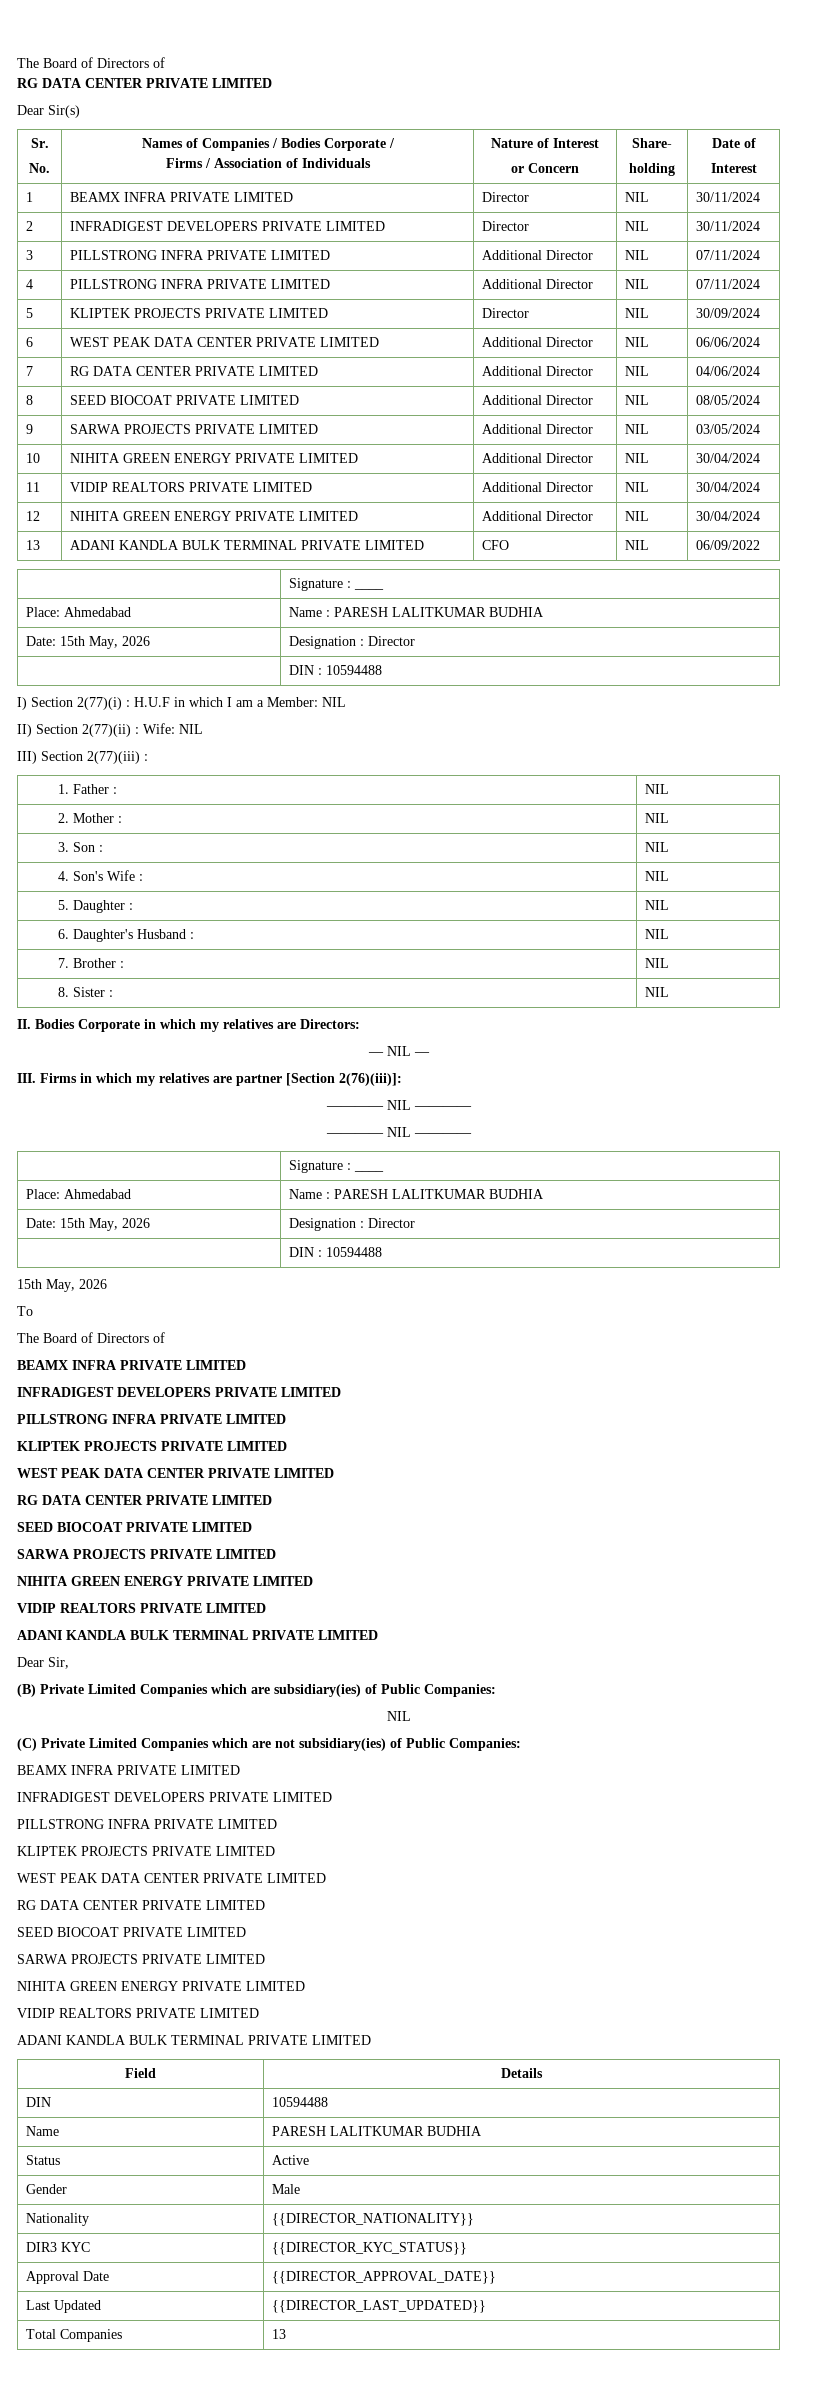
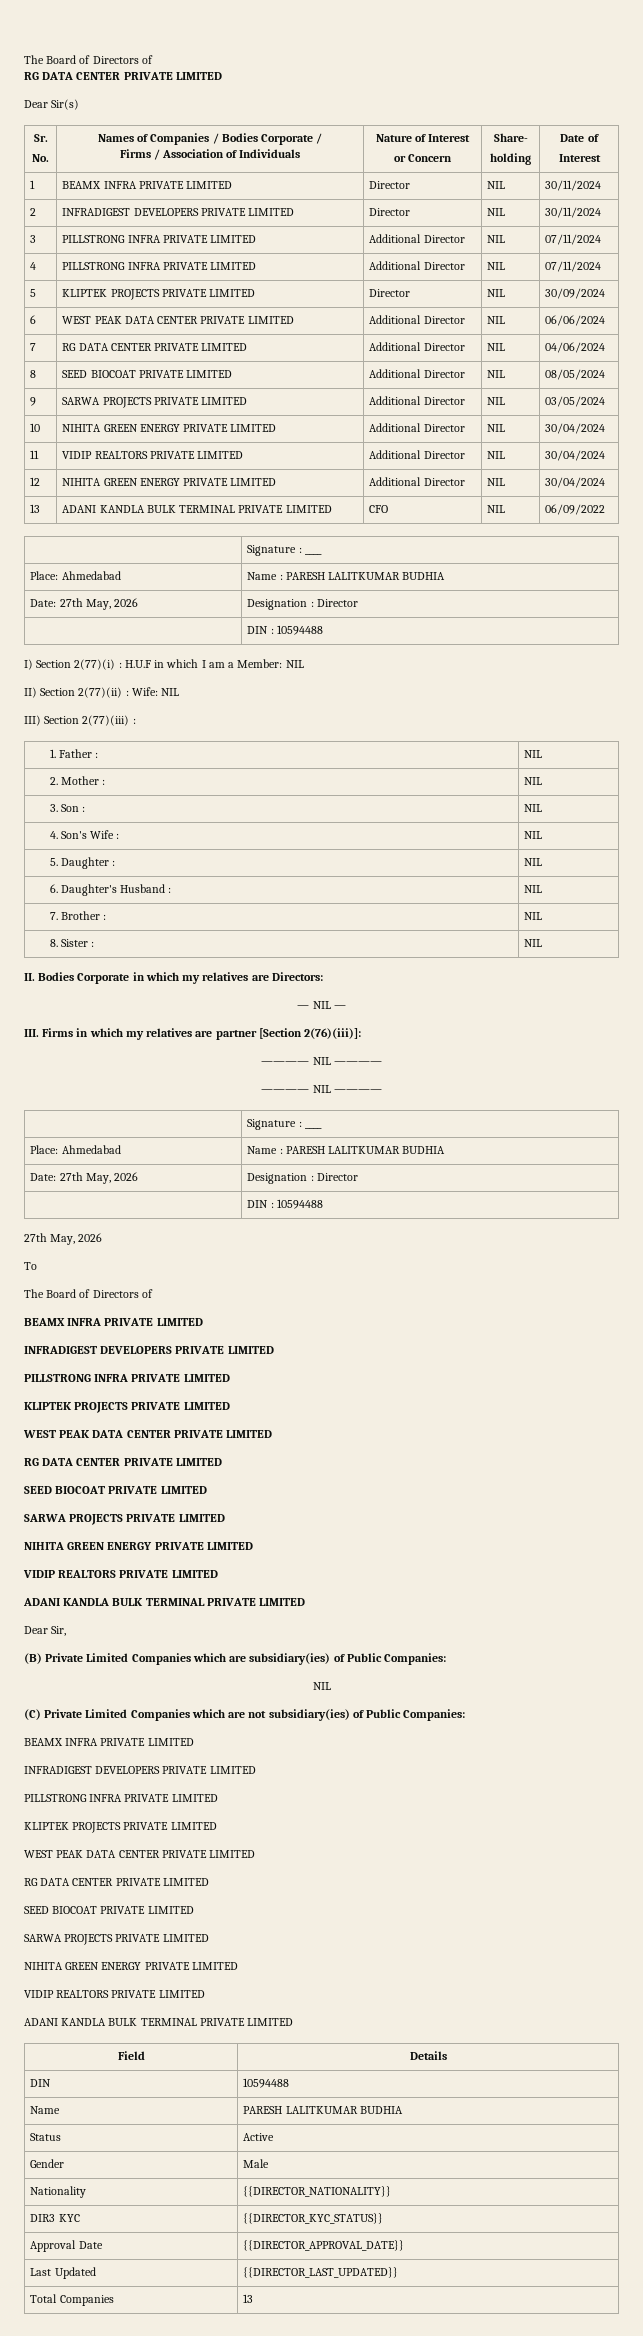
[60,636,86,646] 15th -> [59,598,83,607] 27th
[60,1218,151,1231] [289,1218,416,1231] [289,1247,383,1257] [17,1279,42,1289] 15th May, 2026 | Designation : Director // | DIN : 10594488 // 15th -> [59,1172,139,1184] [247,1173,358,1184] [247,1199,323,1209] [24,1233,47,1242] 27th May, 2026 | Designation : Director // | DIN : 10594488 // 27th

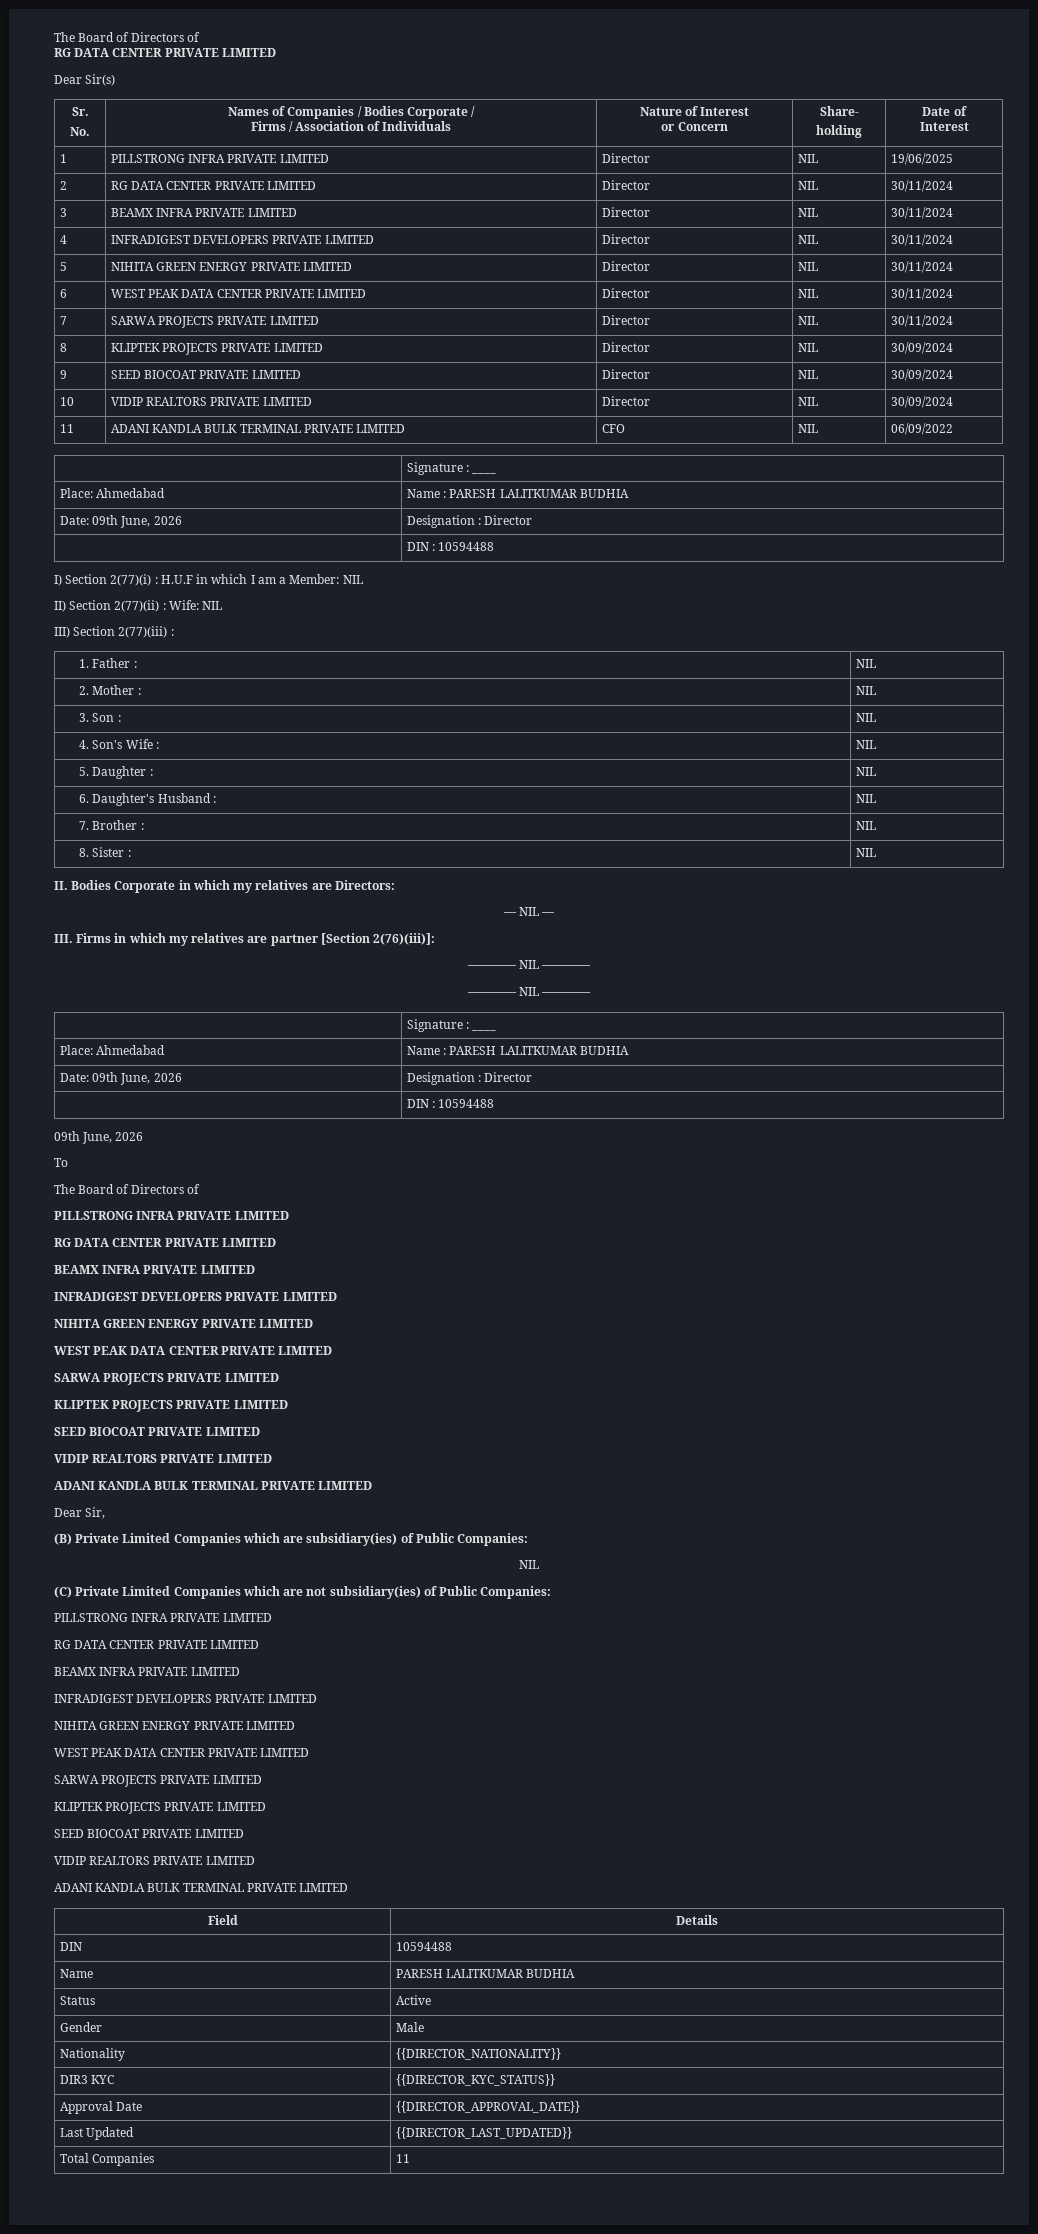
(36, 184) none -> [110,154,329,163] [601,153,650,163] [797,154,818,163] [890,153,953,165] [59,181,67,190] [110,181,316,190] [601,180,650,190] [797,181,818,190] [890,180,953,192] [59,208,67,217] | PILLSTRONG INFRA PRIVATE LIMITED | Director | NIL | 19/06/2025 // 2 | RG DATA CENTER PRIVATE LIMITED | Director | NIL | 30/11/2024 // 3
[30,208,37,216] 2 -> [59,235,67,244] 4
[30,235,37,243] [62,235,257,243] [369,234,465,243] [487,235,506,243] [545,234,602,245] [30,262,37,270] [62,262,257,270] [369,261,465,270] [487,262,506,270] [545,261,602,272] [30,289,37,297] 3 | PILLSTRONG INFRA PRIVATE LIMITED | Additional Director | NIL | 07/11/2024 // 4 | PILLSTRONG INFRA PRIVATE LIMITED | Additional Director | NIL | 07/11/2024 // 5 -> [59,262,67,271] [110,262,352,271] [601,261,650,271] [797,262,818,271] [890,261,953,273] [59,289,67,298] [110,289,367,298] [601,288,650,298] [797,289,818,298] [890,288,953,300] [59,316,67,325] [110,316,319,328] [601,315,650,325] [797,316,818,325] [890,315,953,327] [59,343,67,352] 5 | NIHITA GREEN ENERGY PRIVATE LIMITED | Director | NIL | 30/11/2024 // 6 | WEST PEAK DATA CENTER PRIVATE LIMITED | Director | NIL | 30/11/2024 // 7 | SARWA PROJECTS PRIVATE LIMITED | Director | NIL | 30/11/2024 // 8
[30,315,37,324] [62,316,294,324] [369,315,465,324] [487,316,506,324] [545,315,606,326] [30,343,37,351] [62,343,248,351] [369,342,465,351] [487,343,506,351] [545,342,606,353] [30,370,37,378] 6 | WEST PEAK DATA CENTER PRIVATE LIMITED | Additional Director | NIL | 06/06/2024 // 7 | RG DATA CENTER PRIVATE LIMITED | Additional Director | NIL | 04/06/2024 // 8 -> [59,370,67,379] 9
[369,369,465,378] [487,370,506,378] [545,369,606,380] [30,397,37,406] [62,397,248,408] [369,396,465,405] [487,397,506,405] [545,396,606,407] [30,423,41,432] [62,424,277,432] [369,423,465,432] [487,424,506,432] [545,423,606,434] [30,450,40,459] Additional Director | NIL | 08/05/2024 // 9 | SARWA PROJECTS PRIVATE LIMITED | Additional Director | NIL | 03/05/2024 // 10 | NIHITA GREEN ENERGY PRIVATE LIMITED | Additional Director | NIL | 30/04/2024 // 11 -> [601,369,650,379] [797,370,818,379] [890,369,953,381] [59,397,74,406] Director | NIL | 30/09/2024 // 10
[369,450,465,459] [487,451,506,459] [545,450,606,461] [30,477,41,486] [62,478,277,486] [369,477,465,486] [487,478,506,486] [545,477,606,488] [30,504,41,513] Additional Director | NIL | 30/04/2024 // 12 | NIHITA GREEN ENERGY PRIVATE LIMITED | Additional Director | NIL | 30/04/2024 // 13 -> [601,396,650,406] [797,397,818,406] [890,396,953,408] [59,424,74,433] Director | NIL | 30/09/2024 // 11
[59,598,111,610] 27th May, -> [92,515,151,528] 09th June,
[59,1172,139,1184] [247,1173,358,1184] [247,1199,323,1209] [24,1233,76,1245] 27th May, 2026 | Designation : Director // | DIN : 10594488 // 27th May, -> [92,1072,182,1085] [406,1072,533,1085] [406,1099,495,1108] [54,1131,113,1144] 09th June, 2026 | Designation : Director // | DIN : 10594488 // 09th June,
[24,1318,203,1326] [24,1346,274,1354] [24,1374,230,1382] [24,1402,230,1413] [23,1430,273,1438] [24,1458,222,1466] [24,1486,207,1494] [24,1514,225,1525] [24,1542,253,1550] // BEAMX INFRA PRIVATE LIMITED // INFRADIGEST DEVELOPERS PRIVATE LIMITED // PILLSTRONG INFRA PRIVATE LIMITED // KLIPTEK PROJECTS PRIVATE LIMITED // WEST PEAK DATA CENTER PRIVATE LIMITED // RG DATA CENTER PRIVATE LIMITED // SEED BIOCOAT PRIVATE LIMITED // SARWA PROJECTS PRIVATE LIMITED // NIHITA GREEN ENERGY PRIVATE LIMITED -> [54,1211,289,1220] [54,1238,276,1247] [54,1265,255,1274] [54,1292,337,1301] [54,1319,313,1328] [54,1346,333,1355] [54,1373,279,1385] [54,1400,288,1412] [54,1427,260,1436] // PILLSTRONG INFRA PRIVATE LIMITED // RG DATA CENTER PRIVATE LIMITED // BEAMX INFRA PRIVATE LIMITED // INFRADIGEST DEVELOPERS PRIVATE LIMITED // NIHITA GREEN ENERGY PRIVATE LIMITED // WEST PEAK DATA CENTER PRIVATE LIMITED // SARWA PROJECTS PRIVATE LIMITED // KLIPTEK PROJECTS PRIVATE LIMITED // SEED BIOCOAT PRIVATE LIMITED
[24,1738,194,1746] [24,1766,256,1774] [24,1794,218,1802] [24,1822,217,1833] [24,1850,256,1858] [24,1878,209,1886] [24,1906,194,1914] [24,1934,209,1945] [24,1962,238,1970] // BEAMX INFRA PRIVATE LIMITED // INFRADIGEST DEVELOPERS PRIVATE LIMITED // PILLSTRONG INFRA PRIVATE LIMITED // KLIPTEK PROJECTS PRIVATE LIMITED // WEST PEAK DATA CENTER PRIVATE LIMITED // RG DATA CENTER PRIVATE LIMITED // SEED BIOCOAT PRIVATE LIMITED // SARWA PROJECTS PRIVATE LIMITED // NIHITA GREEN ENERGY PRIVATE LIMITED -> [54,1613,272,1622] [54,1640,259,1649] [54,1667,240,1676] [54,1694,317,1703] [54,1721,295,1730] [54,1748,310,1757] [54,1775,262,1787] [54,1802,266,1814] [54,1829,244,1838] // PILLSTRONG INFRA PRIVATE LIMITED // RG DATA CENTER PRIVATE LIMITED // BEAMX INFRA PRIVATE LIMITED // INFRADIGEST DEVELOPERS PRIVATE LIMITED // NIHITA GREEN ENERGY PRIVATE LIMITED // WEST PEAK DATA CENTER PRIVATE LIMITED // SARWA PROJECTS PRIVATE LIMITED // KLIPTEK PROJECTS PRIVATE LIMITED // SEED BIOCOAT PRIVATE LIMITED
[243,2294,254,2303] 13 -> [395,2154,410,2163] 11

